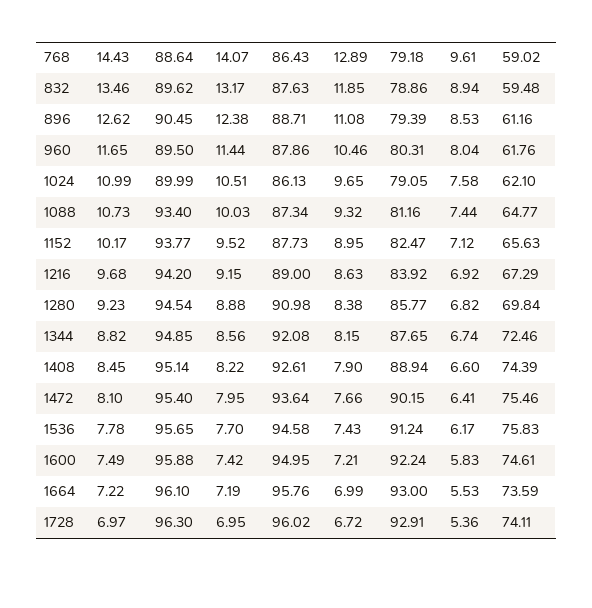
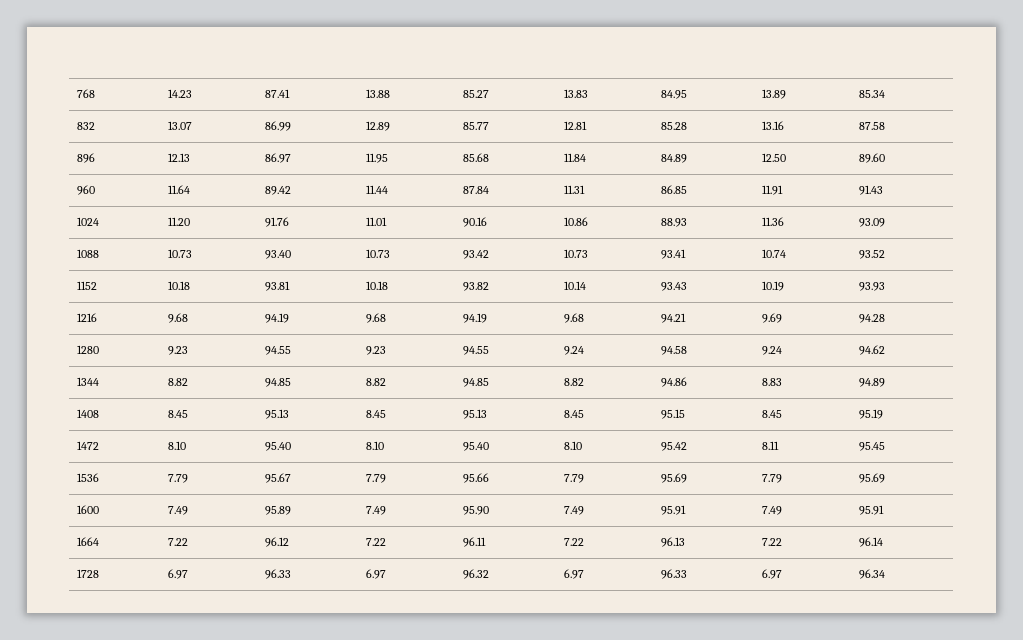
[97,52,130,62] [155,52,195,62] [216,52,250,62] [272,52,310,62] [334,52,369,62] [390,52,425,62] [450,52,477,62] [502,52,541,62] [44,83,70,93] [97,83,131,93] [155,83,194,93] [216,83,246,93] [272,83,310,93] [334,83,366,93] [390,83,429,93] [450,83,481,93] [502,83,541,93] [44,114,72,124] [97,114,131,124] [155,114,194,124] [216,114,250,124] [272,114,307,124] [334,114,366,124] [390,114,428,124] [450,114,480,124] [502,114,534,124] 14.43 | 88.64 | 14.07 | 86.43 | 12.89 | 79.18 | 9.61 | 59.02 // 832 | 13.46 | 89.62 | 13.17 | 87.63 | 11.85 | 78.86 | 8.94 | 59.48 // 896 | 12.62 | 90.45 | 12.38 | 88.71 | 11.08 | 79.39 | 8.53 | 61.16 -> [167,89,192,98] [264,89,290,98] [365,89,390,98] [462,90,489,98] [563,89,588,98] [660,90,687,99] [761,89,786,99] [858,90,885,98] [76,122,95,130] [167,121,192,130] [264,121,291,131] [365,121,390,131] [462,122,489,130] [563,121,587,130] [660,122,687,130] [761,121,784,130] [858,122,885,130] [76,153,95,163] [167,153,190,162] [264,153,291,163] [365,153,388,163] [462,153,489,162] [563,153,586,162] [660,154,687,163] [761,153,786,162] [858,153,885,163] 14.23 | 87.41 | 13.88 | 85.27 | 13.83 | 84.95 | 13.89 | 85.34 // 832 | 13.07 | 86.99 | 12.89 | 85.77 | 12.81 | 85.28 | 13.16 | 87.58 // 896 | 12.13 | 86.97 | 11.95 | 85.68 | 11.84 | 84.89 | 12.50 | 89.60
[97,145,129,155] [155,145,195,155] 11.65 | 89.50 -> [167,185,190,194] [264,186,291,195] 11.64 | 89.42
[272,145,311,155] [334,145,369,155] [390,145,425,155] [450,145,481,155] [502,145,537,155] [44,176,76,186] [97,176,133,186] [155,176,195,186] [216,176,248,186] [272,176,307,186] [334,176,365,186] [390,176,429,186] [450,176,480,186] [502,176,537,186] [44,207,77,217] [97,207,131,217] [155,207,193,217] [216,207,251,217] [272,207,310,217] [334,207,363,217] [390,207,422,217] [450,207,479,217] [502,207,539,217] [44,238,72,248] [97,238,128,248] [155,238,192,248] [216,238,246,248] [272,238,309,248] [334,238,365,248] [390,238,427,248] [450,238,475,248] [502,238,541,248] [44,269,72,279] [97,269,128,279] [155,269,193,279] [216,269,243,279] [272,269,312,279] [334,269,364,279] [390,269,428,279] [450,269,480,279] [502,269,540,279] [44,300,76,310] [97,300,126,310] [155,300,194,310] [216,300,247,310] [272,300,312,310] [334,300,364,310] [390,300,428,310] [450,300,480,310] [502,300,542,310] [44,331,75,341] [97,331,127,341] [155,331,194,341] [216,331,247,341] [272,331,311,341] [334,331,361,341] [390,331,429,341] [450,331,480,341] [502,331,539,341] [44,362,76,372] [97,362,127,372] [155,362,191,372] [216,362,245,372] [272,362,307,372] [334,362,364,372] [390,362,430,372] [450,362,481,372] [502,362,539,372] [44,393,74,403] [97,393,124,403] [155,393,194,403] [216,393,246,403] [272,393,311,403] [334,393,364,403] [390,393,426,403] [450,393,476,403] [502,393,540,403] [44,424,76,434] [97,424,126,434] [155,424,195,434] [216,424,245,434] [272,424,311,434] [334,424,362,434] [390,424,425,434] [450,424,476,434] [502,424,540,434] [44,455,77,465] [97,455,126,465] [155,455,195,465] [216,455,244,465] [272,455,311,465] [334,455,359,465] [390,455,428,465] [450,455,480,465] [502,455,536,465] [44,486,77,496] [97,486,125,496] [155,486,191,496] [216,486,242,496] [272,486,311,496] [334,486,365,496] [390,486,429,496] [450,486,480,496] [502,486,540,496] [44,517,75,527] [97,517,127,527] [155,517,194,527] [216,517,247,527] [272,517,311,527] [334,517,363,527] [390,517,425,527] [450,517,480,527] [502,517,532,527] 87.86 | 10.46 | 80.31 | 8.04 | 61.76 // 1024 | 10.99 | 89.99 | 10.51 | 86.13 | 9.65 | 79.05 | 7.58 | 62.10 // 1088 | 10.73 | 93.40 | 10.03 | 87.34 | 9.32 | 81.16 | 7.44 | 64.77 // 1152 | 10.17 | 93.77 | 9.52 | 87.73 | 8.95 | 82.47 | 7.12 | 65.63 // 1216 | 9.68 | 94.20 | 9.15 | 89.00 | 8.63 | 83.92 | 6.92 | 67.29 // 1280 | 9.23 | 94.54 | 8.88 | 90.98 | 8.38 | 85.77 | 6.82 | 69.84 // 1344 | 8.82 | 94.85 | 8.56 | 92.08 | 8.15 | 87.65 | 6.74 | 72.46 // 1408 | 8.45 | 95.14 | 8.22 | 92.61 | 7.90 | 88.94 | 6.60 | 74.39 // 1472 | 8.10 | 95.40 | 7.95 | 93.64 | 7.66 | 90.15 | 6.41 | 75.46 // 1536 | 7.78 | 95.65 | 7.70 | 94.58 | 7.43 | 91.24 | 6.17 | 75.83 // 1600 | 7.49 | 95.88 | 7.42 | 94.95 | 7.21 | 92.24 | 5.83 | 74.61 // 1664 | 7.22 | 96.10 | 7.19 | 95.76 | 6.99 | 93.00 | 5.53 | 73.59 // 1728 | 6.97 | 96.30 | 6.95 | 96.02 | 6.72 | 92.91 | 5.36 | 74.11 -> [462,186,489,194] [563,185,585,194] [660,185,687,194] [761,185,783,195] [858,185,883,195] [76,217,99,226] [167,217,190,226] [264,217,289,227] [365,217,387,226] [462,217,487,227] [563,217,588,226] [660,218,687,227] [761,217,784,226] [858,218,885,227] [76,249,99,258] [167,249,192,258] [264,250,291,259] [365,249,390,258] [462,250,489,259] [563,249,588,258] [660,249,686,259] [761,249,786,258] [858,250,885,259] [76,281,97,290] [167,281,190,290] [264,281,290,291] [365,281,388,290] [462,282,489,291] [563,281,586,290] [660,282,687,291] [761,281,784,291] [858,282,885,291] [76,313,97,322] [167,313,188,323] [264,313,289,323] [365,313,386,323] [462,313,487,323] [563,313,584,323] [660,313,686,323] [761,313,782,323] [858,314,885,323] [76,345,99,354] [167,346,188,355] [264,346,291,355] [365,346,386,355] [462,346,489,355] [563,346,584,355] [660,346,687,355] [761,346,782,355] [858,345,885,355] [76,377,99,386] [167,378,188,386] [264,378,291,387] [365,378,386,386] [462,378,489,387] [563,378,584,386] [660,377,687,387] [761,378,782,386] [858,378,885,387] [76,409,99,418] [167,410,188,418] [264,409,289,419] [365,410,386,418] [462,409,487,419] [563,410,584,418] [660,409,685,419] [761,410,782,418] [858,409,883,419] [76,441,99,450] [167,441,186,450] [264,442,291,451] [365,441,384,450] [462,442,489,451] [563,441,582,450] [660,442,687,451] [761,441,779,450] [858,442,885,451] [76,473,99,482] [167,474,188,483] [264,473,291,483] [365,474,386,483] [462,473,489,483] [563,474,584,483] [660,473,687,483] [761,474,782,483] [858,473,885,483] [76,505,99,514] [167,506,188,515] [264,506,291,515] [365,506,386,515] [462,506,489,515] [563,506,584,515] [660,505,686,515] [761,506,782,515] [858,505,884,515] [76,537,99,546] [167,538,188,546] [264,537,289,547] [365,538,386,546] [462,537,486,547] [563,538,584,546] [660,537,685,547] [761,538,782,546] [858,537,883,547] [76,569,99,578] [167,569,188,579] [264,569,291,579] [365,569,386,579] [462,569,489,579] [563,569,584,579] [660,569,687,579] [761,569,782,579] [858,569,885,579] 87.84 | 11.31 | 86.85 | 11.91 | 91.43 // 1024 | 11.20 | 91.76 | 11.01 | 90.16 | 10.86 | 88.93 | 11.36 | 93.09 // 1088 | 10.73 | 93.40 | 10.73 | 93.42 | 10.73 | 93.41 | 10.74 | 93.52 // 1152 | 10.18 | 93.81 | 10.18 | 93.82 | 10.14 | 93.43 | 10.19 | 93.93 // 1216 | 9.68 | 94.19 | 9.68 | 94.19 | 9.68 | 94.21 | 9.69 | 94.28 // 1280 | 9.23 | 94.55 | 9.23 | 94.55 | 9.24 | 94.58 | 9.24 | 94.62 // 1344 | 8.82 | 94.85 | 8.82 | 94.85 | 8.82 | 94.86 | 8.83 | 94.89 // 1408 | 8.45 | 95.13 | 8.45 | 95.13 | 8.45 | 95.15 | 8.45 | 95.19 // 1472 | 8.10 | 95.40 | 8.10 | 95.40 | 8.10 | 95.42 | 8.11 | 95.45 // 1536 | 7.79 | 95.67 | 7.79 | 95.66 | 7.79 | 95.69 | 7.79 | 95.69 // 1600 | 7.49 | 95.89 | 7.49 | 95.90 | 7.49 | 95.91 | 7.49 | 95.91 // 1664 | 7.22 | 96.12 | 7.22 | 96.11 | 7.22 | 96.13 | 7.22 | 96.14 // 1728 | 6.97 | 96.33 | 6.97 | 96.32 | 6.97 | 96.33 | 6.97 | 96.34

